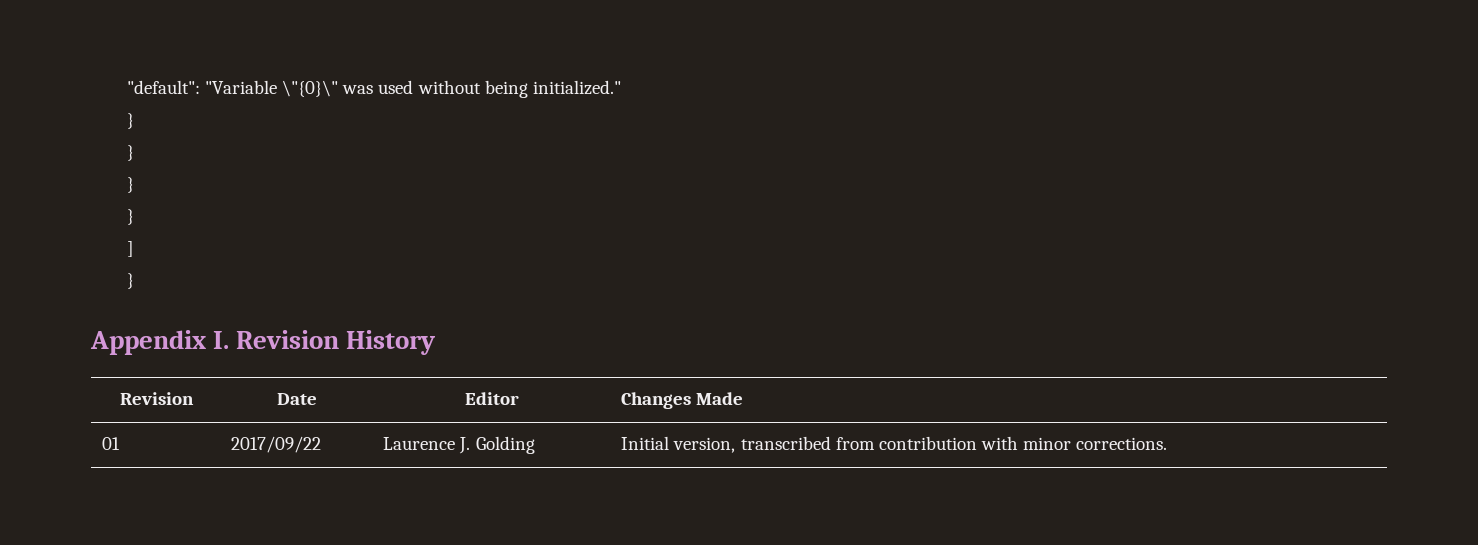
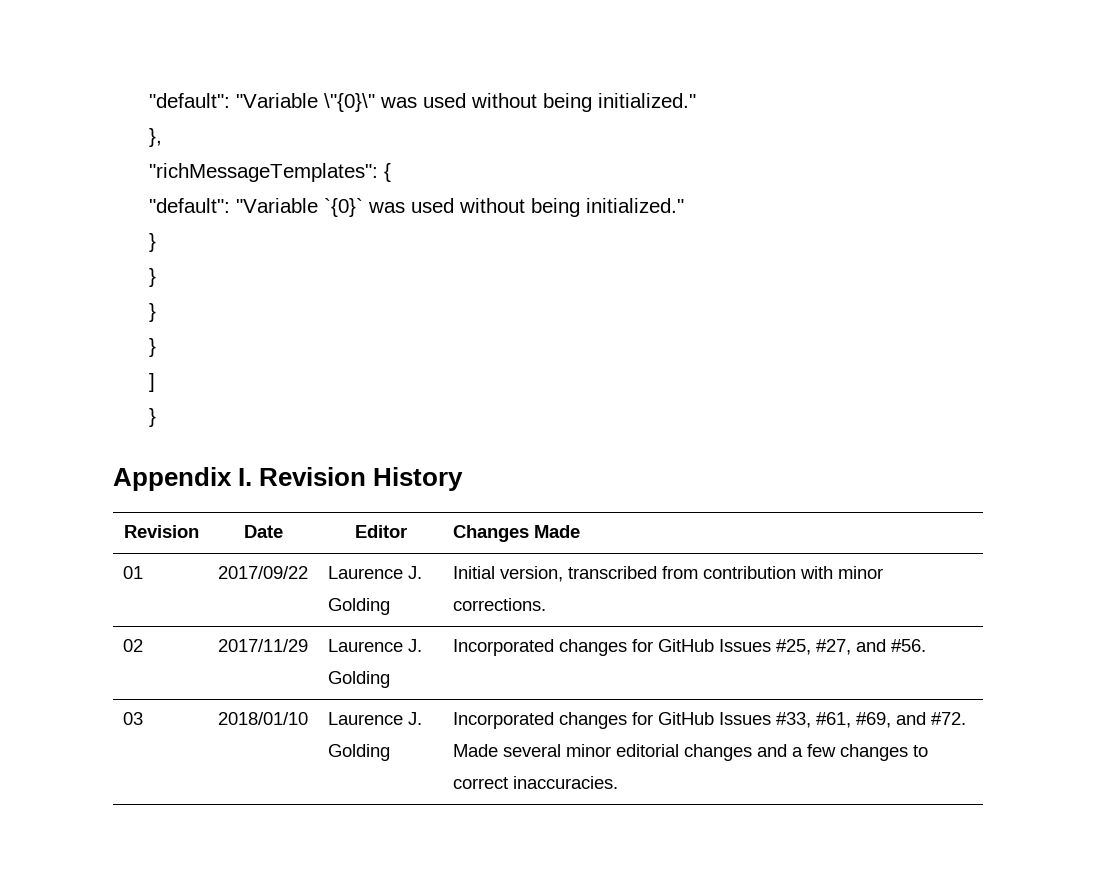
(621, 87) none -> [148,128,162,147] [148,163,391,182] [148,198,684,217] // }, // "richMessageTemplates": { // "default": "Variable `{0}` was used without being initialized."
(1168, 443) none -> [122,639,143,652] [217,639,308,652] [327,639,422,652] [327,671,390,688] [452,639,926,656] [122,712,143,725] [217,712,308,725] [327,712,422,725] [327,744,390,761] [452,712,966,729] [452,744,928,761] [452,776,618,789] // 02 | 2017/11/29 | Laurence J. Golding | Incorporated changes for GitHub Issues #25, #27, and #56. // 03 | 2018/01/10 | Laurence J. Golding | Incorporated changes for GitHub Issues #33, #61, #69, and #72. Made several minor editorial changes and a few changes to correct inaccuracies.

